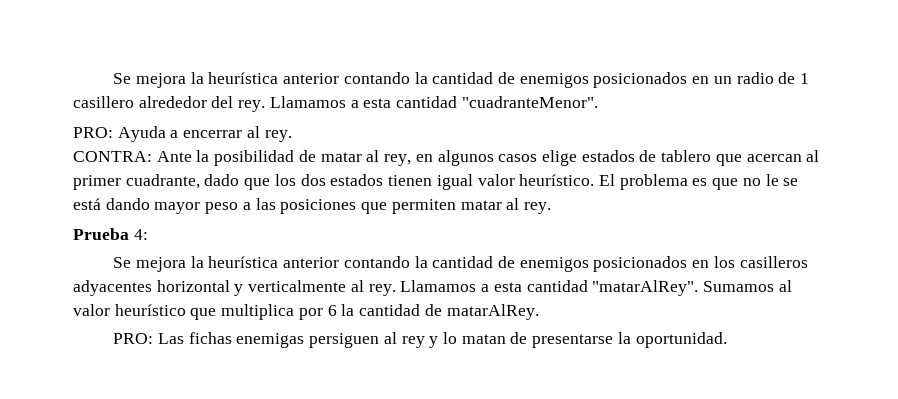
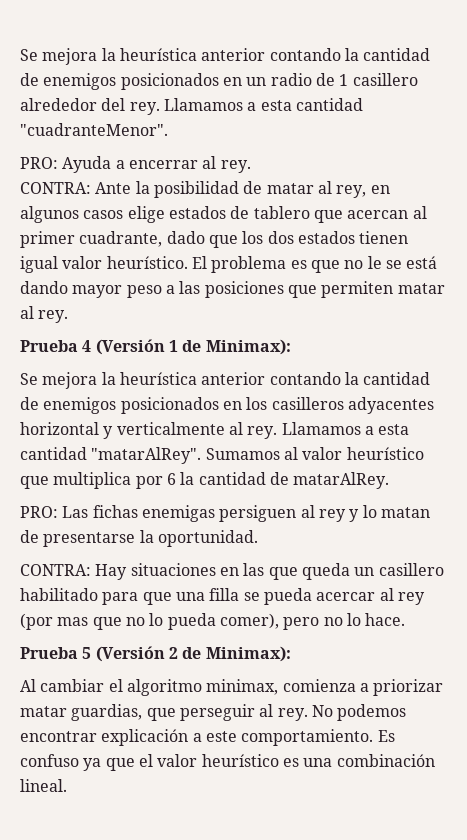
[133,229,148,240] 4: -> [82,339,291,355] 4 (Versión 1 de Minimax):
(727, 340) none -> [20,563,444,580] [20,588,425,605] [20,613,406,630] [20,646,291,662] [20,679,444,696] [20,704,407,721] [20,729,395,746] [20,754,435,771] [20,779,67,792] // CONTRA: Hay situaciones en las que queda un casillero habilitado para que una filla se pueda acercar al rey (por mas que no lo pueda comer), pero no lo hace. // Prueba 5 (Versión 2 de Minimax): // Al cambiar el algoritmo minimax, comienza a priorizar matar guardias, que perseguir al rey. No podemos encontrar explicación a este comportamiento. Es confuso ya que el valor heurístico es una combinación lineal.

